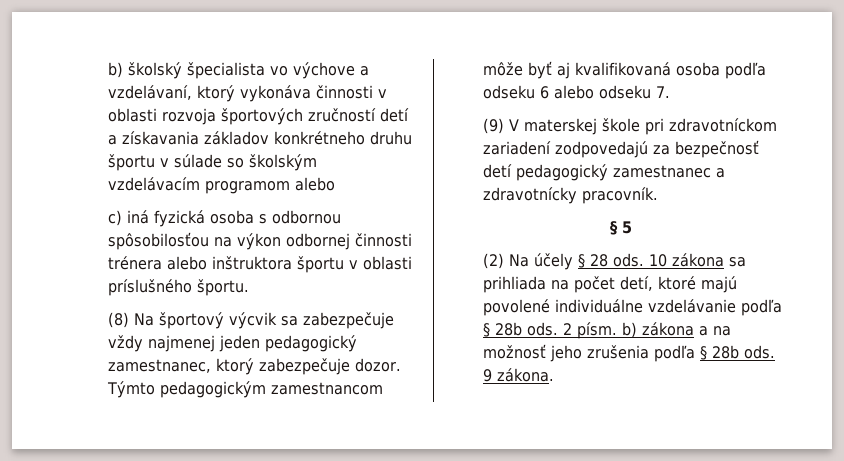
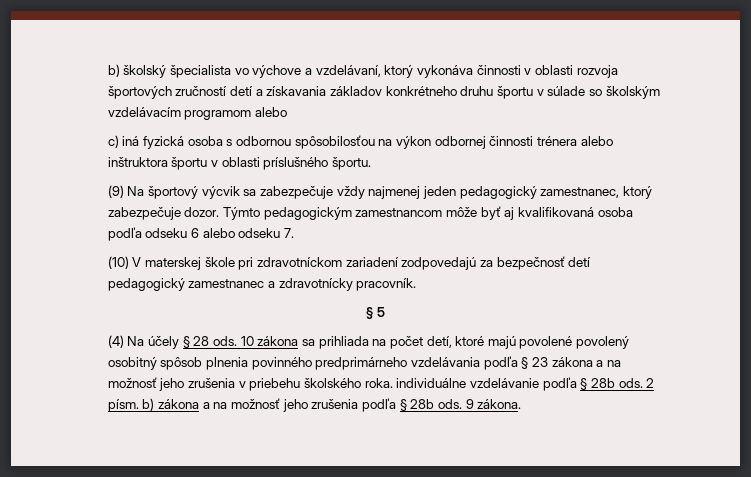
[108,312,130,328] (8) -> [107,185,124,198] (9)
[483,118,505,134] (9) -> [107,256,129,269] (10)
[483,253,505,269] (2) -> [107,335,124,348] (4)
(551, 307) none -> [576,336,630,349] [107,356,621,370] [107,377,393,391] povolený osobitný spôsob plnenia povinného predprimárneho vzdelávania podľa § 23 zákona a na možnosť jeho zrušenia v priebehu školského roka.

